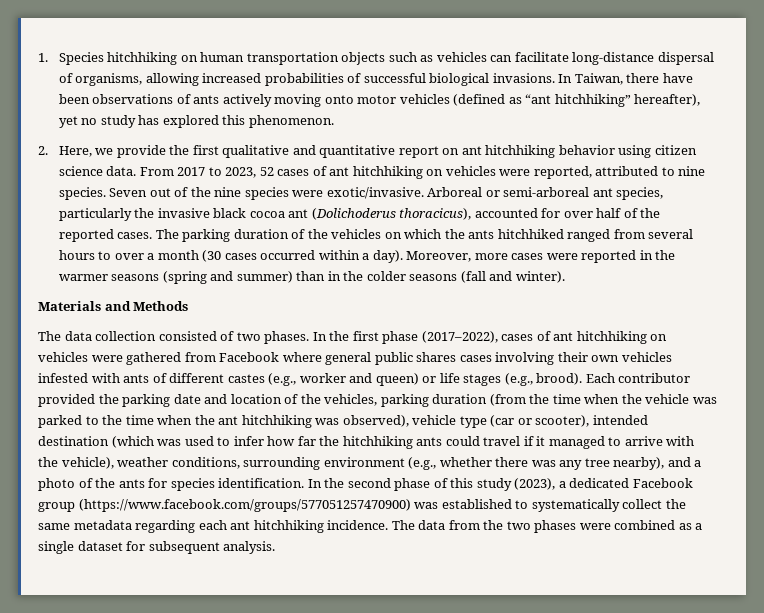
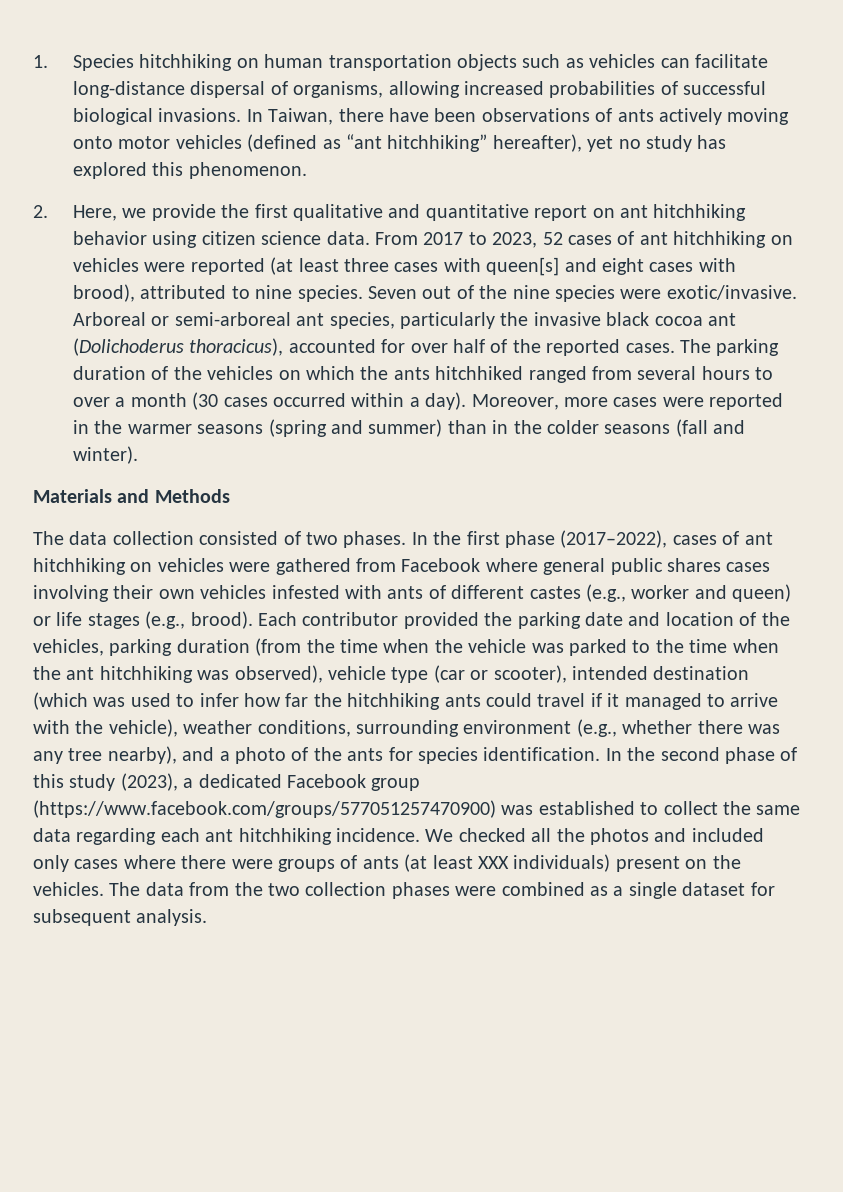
[533,166,592,179] reported, -> [190,257,736,276] [72,284,135,302] reported (at least three cases with queen[s] and eight cases with brood),
[531,499,620,512] systematically -> (659, 808) none
[73,520,132,530] metadata -> [33,828,71,842] data
(389, 525) none -> [425,828,764,845] [33,854,741,872] [33,882,104,896] We checked all the photos and included only cases where there were groups of ants (at least XXX individuals) present on the vehicles.
(531, 525) none -> [305,882,387,896] collection

